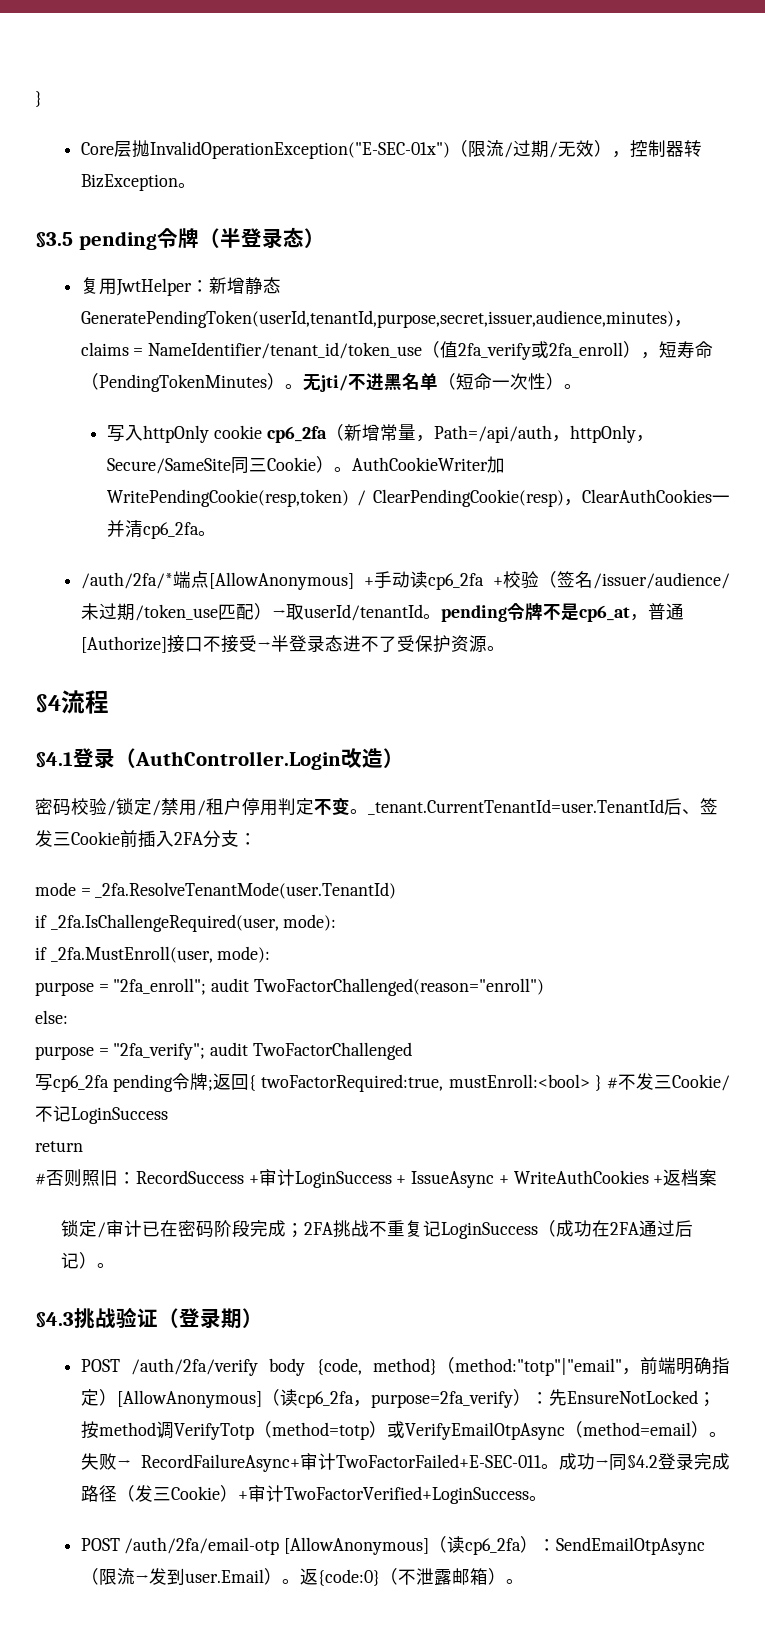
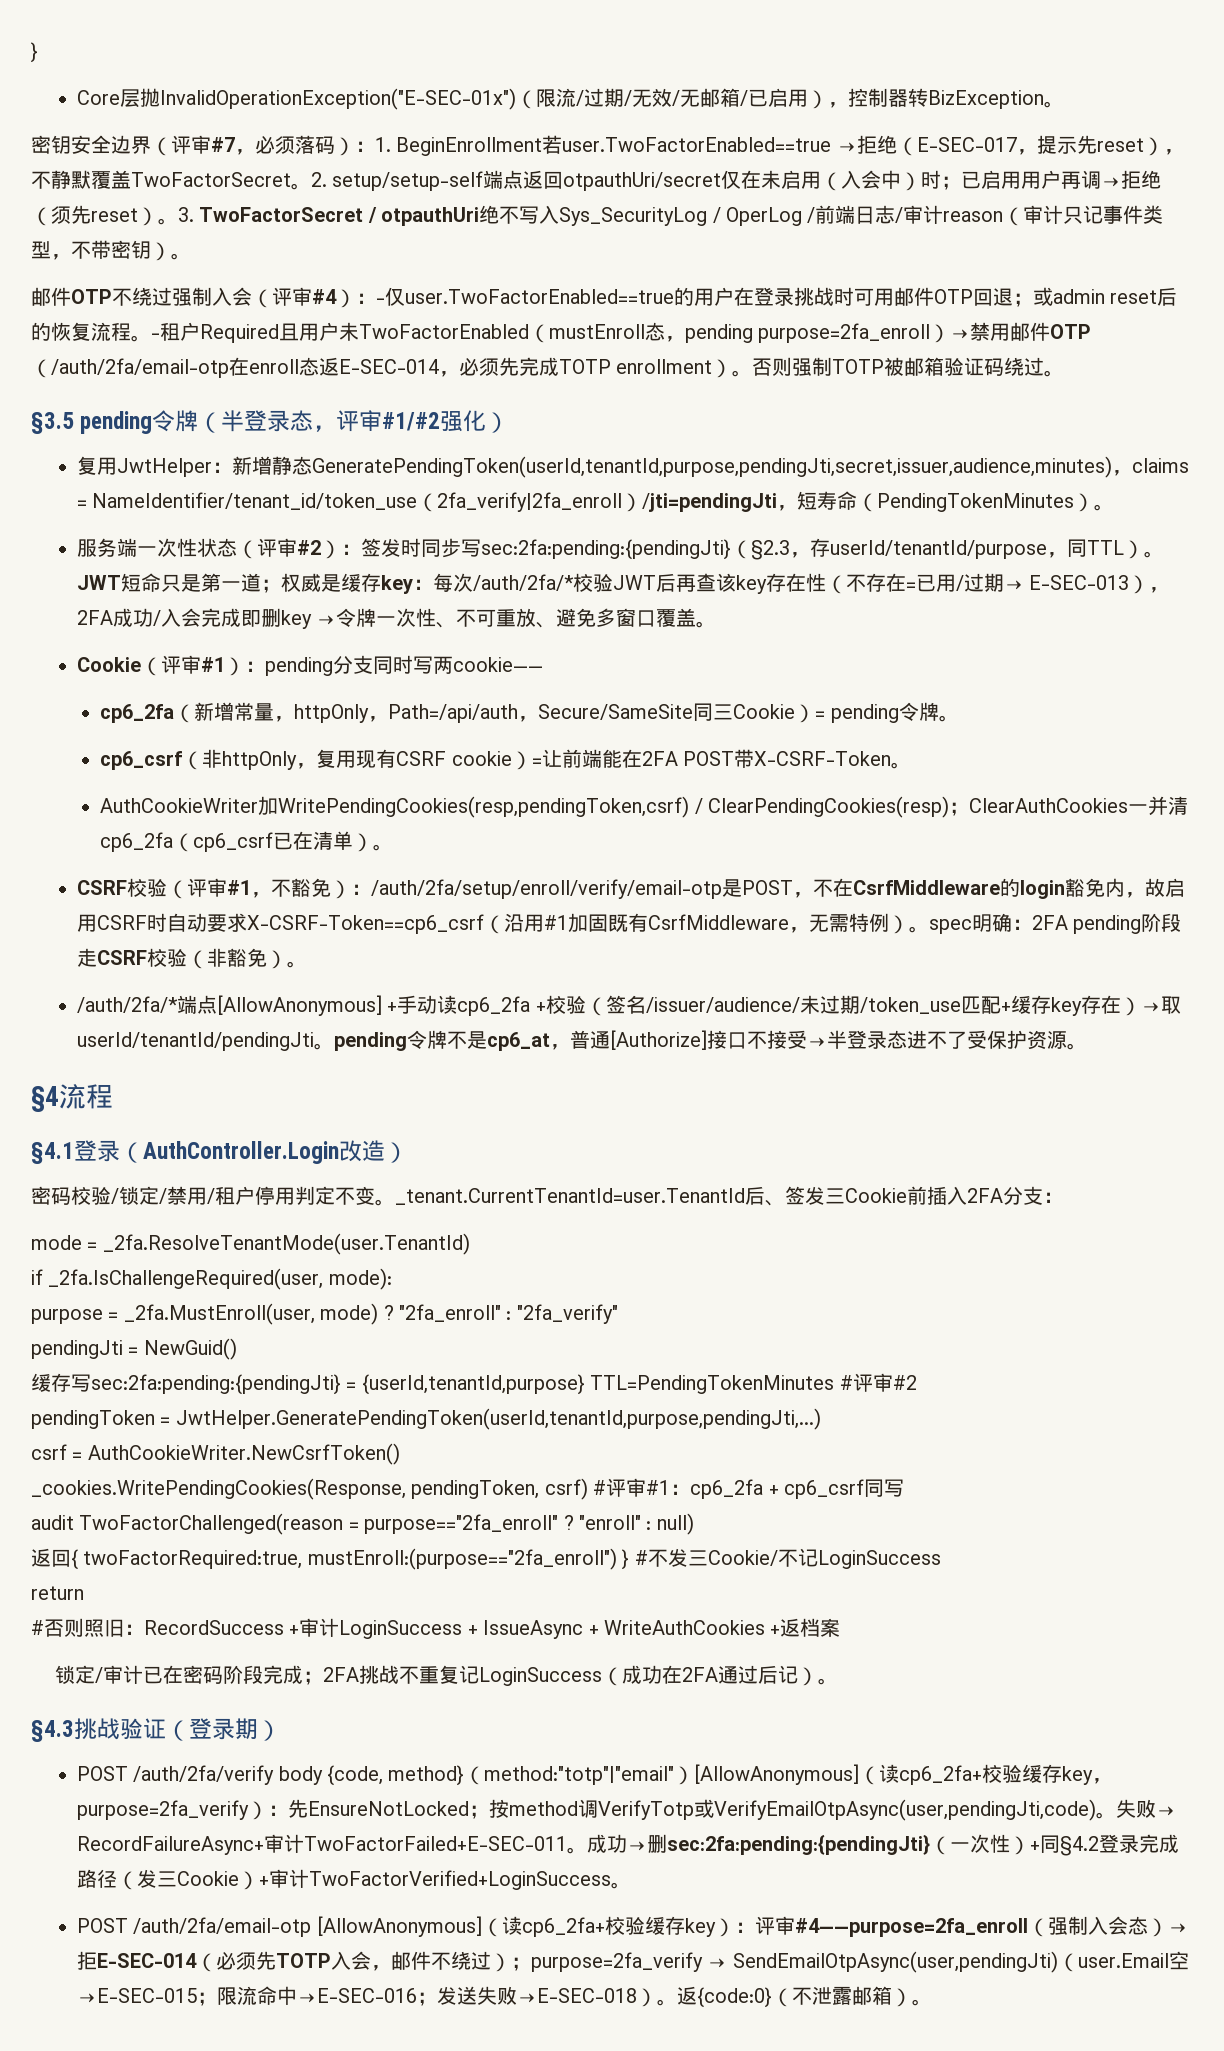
(594, 148) none -> [671,88,808,107] /无邮箱/已启用
(196, 185) none -> [31,135,1184,156] [31,170,1162,191] [31,205,1164,226] [31,240,191,261] [31,287,1178,308] [31,322,1092,343] [31,357,1065,378] // 密钥安全边界（评审#7，必须落码）：1. BeginEnrollment若user.TwoFactorEnabled==true →拒绝（E-SEC-017，提示先reset），不静默覆盖TwoFactorSecret。2. setup/setup-self端点返回otpauthUri/secret仅在未启用（入会中）时；已启用用户再调→拒绝（须先reset）。3. TwoFactorSecret / otpauthUri绝不写入Sys_SecurityLog / OperLog /前端日志/审计reason（审计只记事件类型，不带密钥）。 // 邮件OTP不绕过强制入会（评审#4）：-仅user.TwoFactorEnabled==true的用户在登录挑战时可用邮件OTP回退；或admin reset后的恢复流程。-租户Required且用户未TwoFactorEnabled（mustEnroll态，pending purpose=2fa_enroll）→禁用邮件OTP（/auth/2fa/email-otp在enroll态返E-SEC-014，必须先完成TOTP enrollment）。否则强制TOTP被邮箱验证码绕过。
(304, 237) none -> [313,410,487,432] ，评审#1/#2强化
[80,310,674,328] GeneratePendingToken(userId,tenantId,purpose,secret,issuer,audience,minutes) -> [311,456,1112,478] GeneratePendingToken(userId,tenantId,purpose,pendingJti,secret,issuer,audience,minutes)
[440,341,642,360] 值2fa_verify或2fa_enroll） -> [437,492,778,512] 2fa_verify|2fa_enroll）/jti=pendingJti
[302,373,582,392] [107,425,262,443] 无jti/不进黑名单（短命一次性）。 // 写入httpOnly cookie -> [76,538,1164,560] [76,573,1170,594] [76,608,717,629] [76,655,543,676] // 服务端一次性状态（评审#2）：签发时同步写sec:2fa:pending:{pendingJti}（§2.3，存userId/tenantId/purpose，同TTL）。JWT短命只是第一道；权威是缓存key：每次/auth/2fa/*校验JWT后再查该key存在性（不存在=已用/过期→ E-SEC-013），2FA成功/入会完成即删key →令牌一次性、不可重放、避免多窗口覆盖。 // Cookie（评审#1）：pending分支同时写两cookie—— //
[433,425,636,443] Path=/api/auth，httpOnly -> [294,704,519,723] httpOnly，Path=/api/auth
[334,456,506,473] [107,489,730,507] [107,520,200,539] 。AuthCookieWriter加WritePendingCookie(resp,token) / ClearPendingCookie(resp)，ClearAuthCookies一并清cp6_2fa -> [815,702,959,723] [100,749,912,770] [100,796,1189,818] [100,831,394,852] [76,878,1185,899] [76,913,1182,934] [76,948,287,969] = pending令牌。 // cp6_csrf（非httpOnly，复用现有CSRF cookie）=让前端能在2FA POST带X-CSRF-Token。 // AuthCookieWriter加WritePendingCookies(resp,pendingToken,csrf) / ClearPendingCookies(resp)；ClearAuthCookies一并清cp6_2fa（cp6_csrf已在清单）。 // CSRF校验（评审#1，不豁免）：/auth/2fa/setup/enroll/verify/email-otp是POST，不在CsrfMiddleware的login豁免内，故启用CSRF时自动要求X-CSRF-Token==cp6_csrf（沿用#1加固既有CsrfMiddleware，无需特例）。spec明确：2FA pending阶段走CSRF校验（非豁免）
(254, 612) none -> [1000,995,1121,1016] +缓存key存在
[303,604,423,621] userId/tenantId -> [76,1032,314,1051] userId/tenantId/pendingJti
[35,946,271,963] [35,978,544,996] [35,1010,68,1024] [35,1042,412,1060] [35,1073,214,1092] // if _2fa.MustEnroll(user, mode): // purpose = "2fa_enroll"; audit TwoFactorChallenged(reason="enroll") // else: // purpose = "2fa_verify"; audit TwoFactorChallenged // 写cp6_2fa pending令牌; -> [31,1303,618,1325] [31,1338,237,1360] [31,1373,917,1395] [31,1408,821,1430] [31,1443,400,1465] [31,1478,904,1500] [31,1513,694,1535] // purpose = _2fa.MustEnroll(user, mode) ? "2fa_enroll" : "2fa_verify" // pendingJti = NewGuid() // 缓存写sec:2fa:pending:{pendingJti} = {userId,tenantId,purpose} TTL=PendingTokenMinutes #评审#2 // pendingToken = JwtHelper.GeneratePendingToken(userId,tenantId,purpose,pendingJti,...) // csrf = AuthCookieWriter.NewCsrfToken() // _cookies.WritePendingCookies(Response, pendingToken, csrf) #评审#1：cp6_2fa + cp6_csrf同写 // audit TwoFactorChallenged(reason = purpose=="2fa_enroll" ? "enroll" : null) //
[448,1074,590,1088] mustEnroll:<bool> -> [307,1548,617,1570] mustEnroll:(purpose=="2fa_enroll")
[622,1357,730,1375] [80,1389,354,1408] ，前端明确指定）[AllowAnonymous]（读cp6_2fa -> [674,1764,1094,1785] ）[AllowAnonymous]（读cp6_2fa+校验缓存key
[253,1421,709,1440] （method=totp）或VerifyEmailOtpAsync（method=email） -> [693,1799,1096,1821] 或VerifyEmailOtpAsync(user,pendingJti,code)
(609, 1463) none -> [646,1834,1040,1855] 删sec:2fa:pending:{pendingJti}（一次性）+
[465,1536,706,1555] [80,1568,264,1585] cp6_2fa）：SendEmailOtpAsync（限流→发到user.Email -> [521,1916,1188,1937] [76,1951,1189,1973] [76,1986,637,2006] cp6_2fa+校验缓存key）：评审#4——purpose=2fa_enroll（强制入会态）→拒E-SEC-014（必须先TOTP入会，邮件不绕过）；purpose=2fa_verify → SendEmailOtpAsync(user,pendingJti)（user.Email空→E-SEC-015；限流命中→E-SEC-016；发送失败→E-SEC-018

